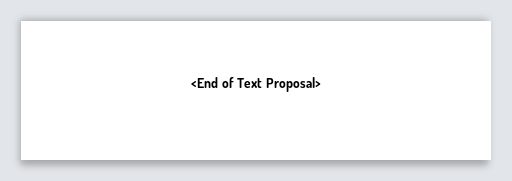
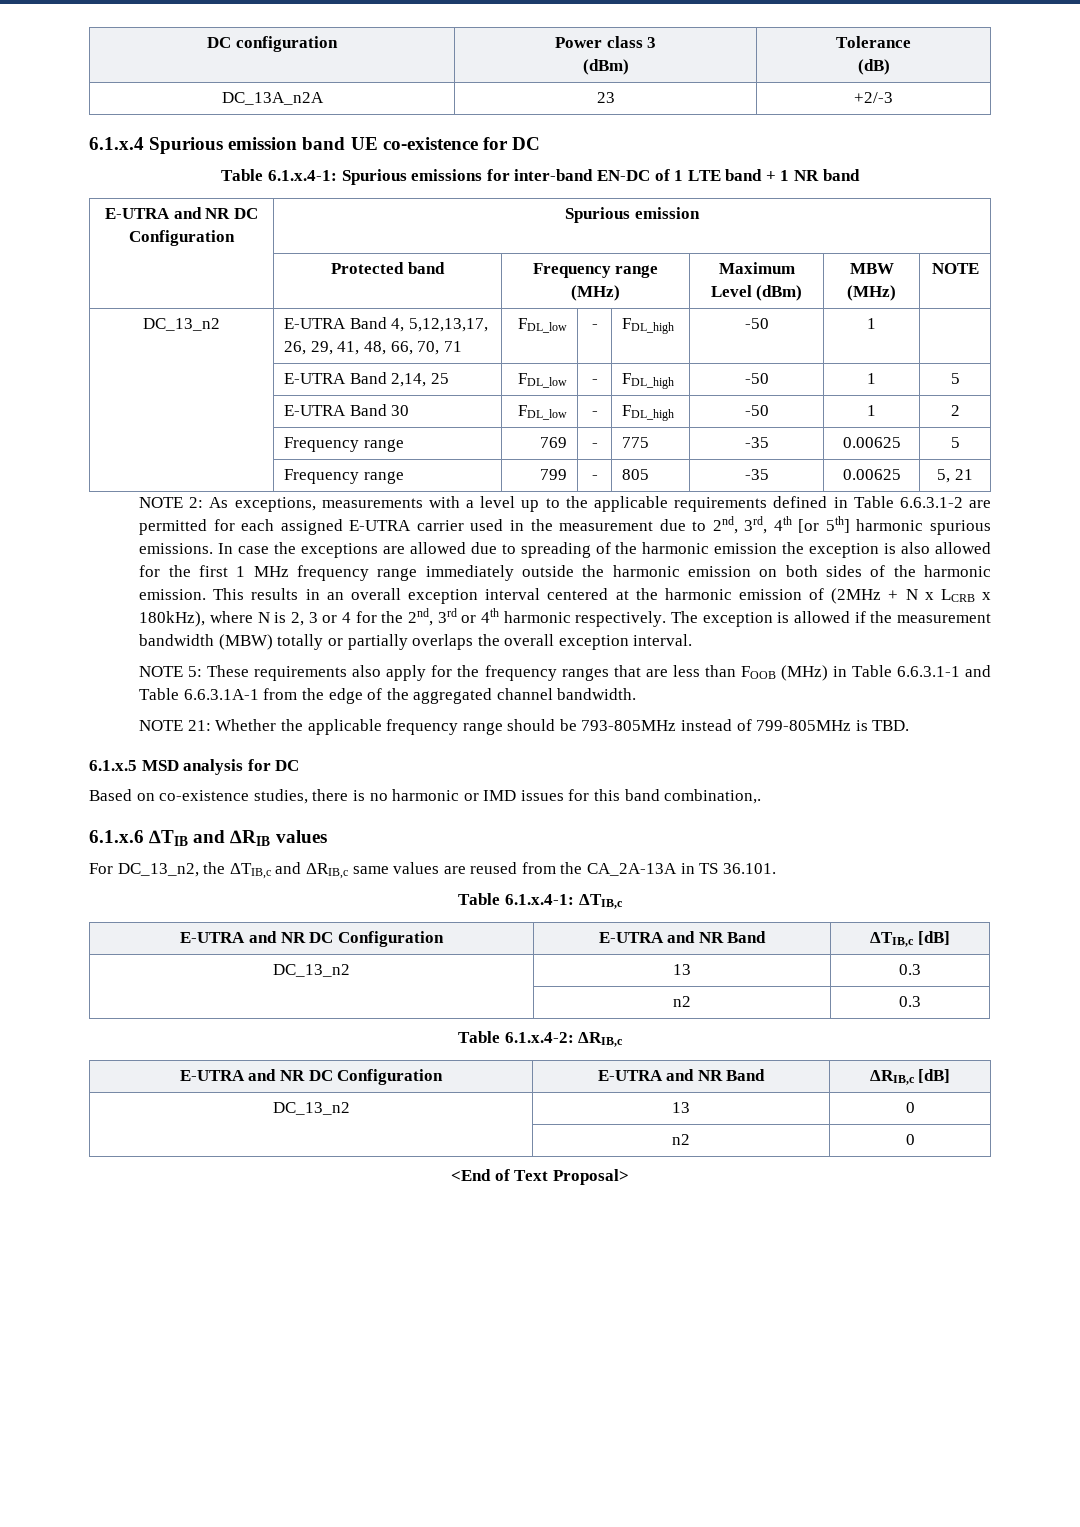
(191, 82) none -> [207,36,338,52] [554,36,657,48] [582,59,629,75] [835,36,911,48] [857,59,890,75] [221,92,324,105] [596,92,615,103] [853,92,893,103] [89,137,540,154] [221,169,860,185] [105,207,258,219] [129,230,235,246] [565,207,700,223] [331,262,445,274] [532,263,659,278] [571,285,620,301] [718,262,795,274] [710,285,803,301] [849,263,894,274] [847,285,896,301] [931,263,979,274] [143,318,220,331] [284,317,489,332] [284,341,462,355] [517,318,567,333] [591,324,598,329] [622,318,675,334] [744,318,769,329] [867,318,876,329] [284,372,450,387] [517,373,567,388] [591,379,598,384] [622,373,675,389] [744,373,769,384] [867,373,876,384] [950,373,960,384] [284,404,410,416] [517,405,567,420] [591,411,598,416] [622,405,675,421] [744,405,769,416] [867,405,876,416] [950,405,960,416] [284,437,404,452] [539,437,567,448] [591,443,598,448] [622,437,650,448] [744,437,769,448] [842,437,901,448] [950,437,960,448] [284,469,404,484] [539,469,567,480] [591,475,598,480] [622,469,650,480] [744,469,769,480] [842,469,901,480] [937,469,973,483] [139,496,991,512] [139,516,992,535] [139,542,991,558] [139,565,991,581] [139,588,991,604] [139,608,992,627] [139,634,693,650] [139,665,992,681] [139,688,637,704] [139,719,910,735] [89,759,300,775] [89,789,762,804] [89,830,327,846] [89,862,776,879] [458,893,623,909] [180,931,444,947] [598,931,767,943] [870,931,950,947] [273,964,350,977] [672,964,691,975] [898,964,921,975] [672,996,691,1007] [898,996,921,1007] [457,1031,624,1047] [179,1069,444,1085] [597,1069,766,1081] [869,1069,951,1085] [272,1102,350,1115] [671,1102,690,1113] [905,1102,915,1113] [671,1134,690,1145] [905,1134,915,1145] DC configuration | Power class 3 // (dBm) | Tolerance // (dB) // DC_13A_n2A | 23 | +2/-3 // 6.1.x.4 Spurious emission band UE co-existence for DC // Table 6.1.x.4-1: Spurious emissions for inter-band EN-DC of 1 LTE band + 1 NR band // E-UTRA and NR DC Configuration | Spurious emission // | Protected band | Frequency range (MHz) | Maximum Level (dBm) | MBW (MHz) | NOTE // DC_13_n2 | E-UTRA Band 4, 5,12,13,17, 26, 29, 41, 48, 66, 70, 71 | FDL_low | - | FDL_high | -50 | 1 | // | E-UTRA Band 2,14, 25 | FDL_low | - | FDL_high | -50 | 1 | 5 // | E-UTRA Band 30 | FDL_low | - | FDL_high | -50 | 1 | 2 // | Frequency range | 769 | - | 775 | -35 | 0.00625 | 5 // | Frequency range | 799 | - | 805 | -35 | 0.00625 | 5, 21 // NOTE 2: As exceptions, measurements with a level up to the applicable requirements defined in Table 6.6.3.1-2 are permitted for each assigned E-UTRA carrier used in the measurement due to 2nd, 3rd, 4th [or 5th] harmonic spurious emissions. In case the exceptions are allowed due to spreading of the harmonic emission the exception is also allowed for the first 1 MHz frequency range immediately outside the harmonic emission on both sides of the harmonic emission. This results in an overall exception interval centered at the harmonic emission of (2MHz + N x LCRB x 180kHz), where N is 2, 3 or 4 for the 2nd, 3rd or 4th harmonic respectively. The exception is allowed if the measurement bandwidth (MBW) totally or partially overlaps the overall exception interval. // NOTE 5: These requirements also apply for the frequency ranges that are less than FOOB (MHz) in Table 6.6.3.1-1 and Table 6.6.3.1A-1 from the edge of the aggregated channel bandwidth. // NOTE 21: Whether the applicable frequency range should be 793-805MHz instead of 799-805MHz is TBD. // 6.1.x.5 MSD analysis for DC // Based on co-existence studies, there is no harmonic or IMD issues for this band combination,. // 6.1.x.6 ∆TIB and ∆RIB values // For DC_13_n2, the ΔTIB,c and ΔRIB,c same values are reused from the CA_2A-13A in TS 36.101. // Table 6.1.x.4-1: ΔTIB,c // E-UTRA and NR DC Configuration | E-UTRA and NR Band | ΔTIB,c [dB] // DC_13_n2 | 13 | 0.3 // | n2 | 0.3 // Table 6.1.x.4-2: ΔRIB,c // E-UTRA and NR DC Configuration | E-UTRA and NR Band | ΔRIB,c [dB] // DC_13_n2 | 13 | 0 // | n2 | 0 //

